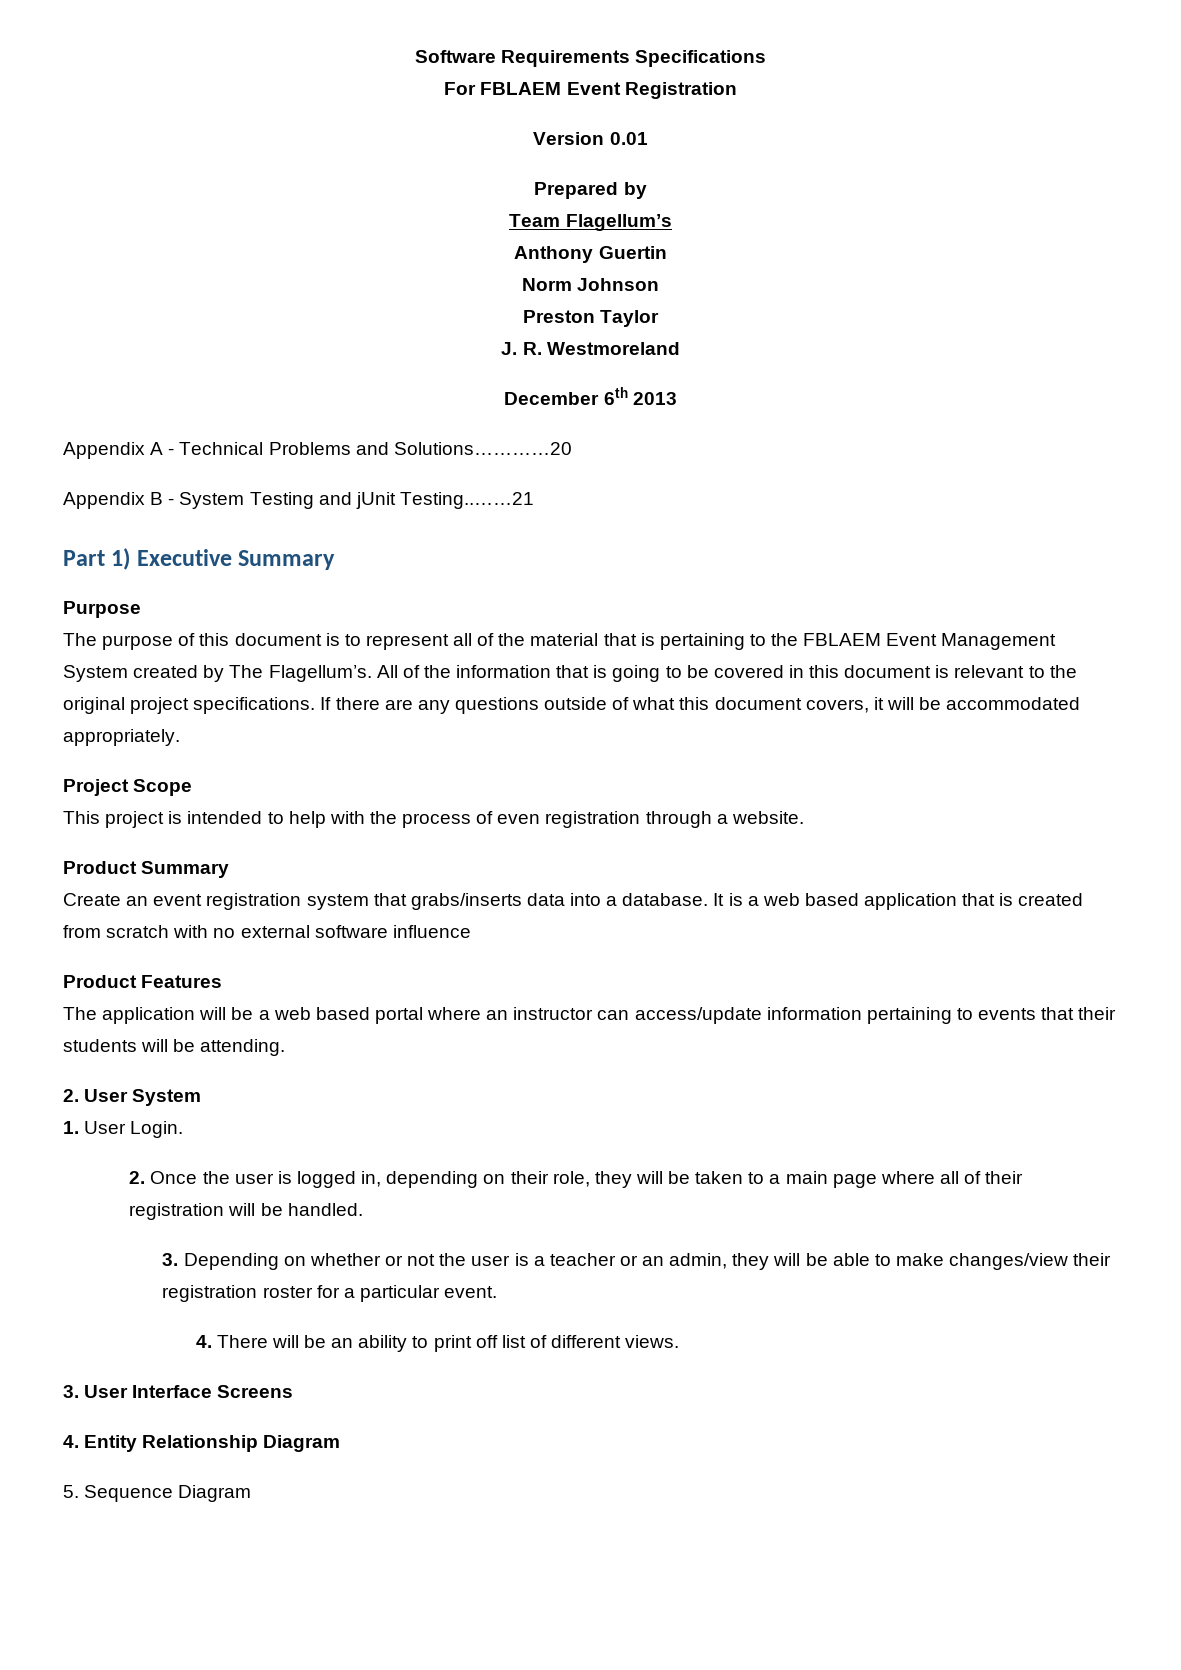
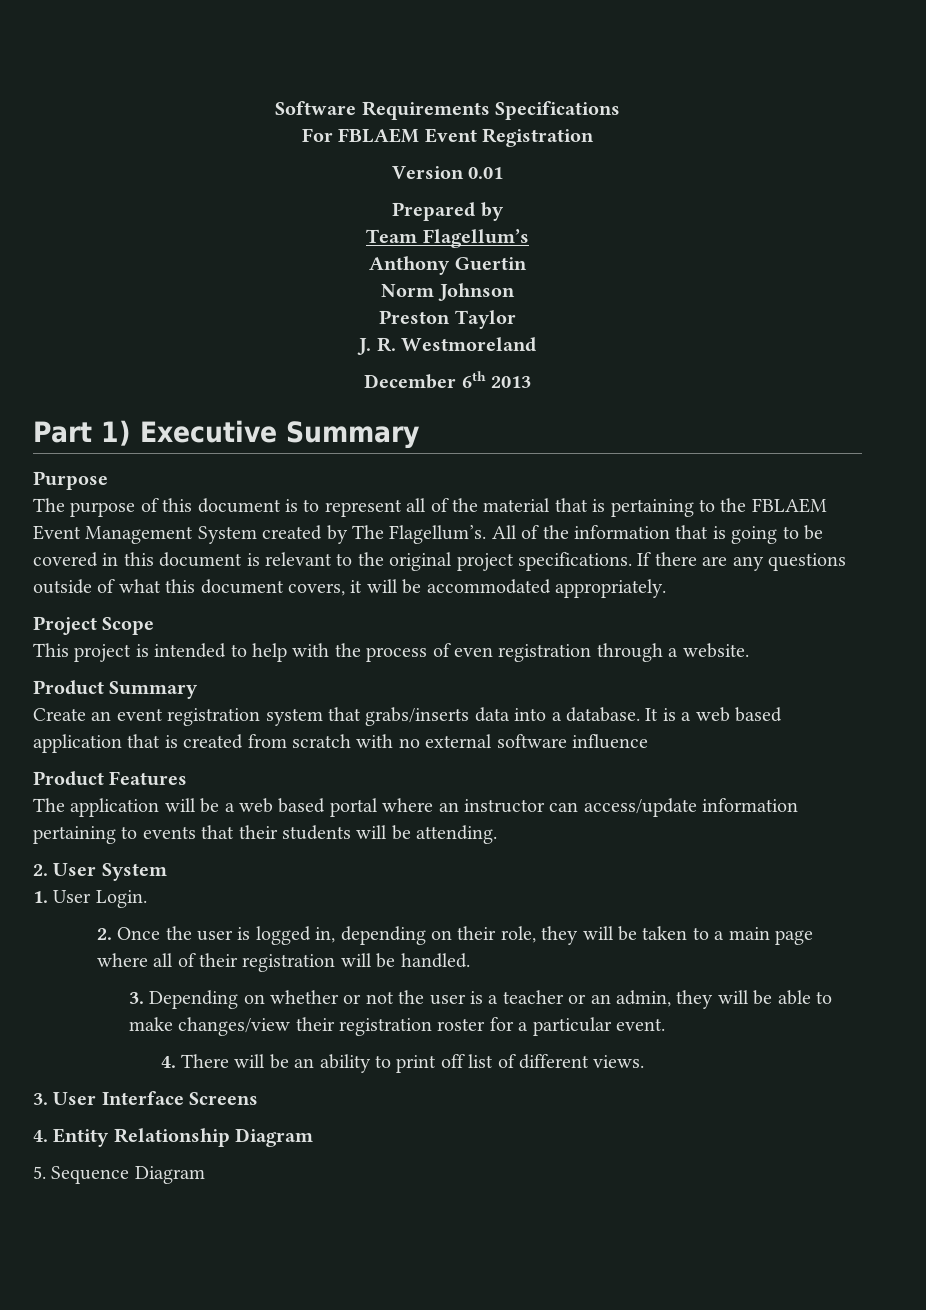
[63,442,572,459] [63,492,534,509] // Appendix A - Technical Problems and Solutions…………20 // Appendix B - System Testing and jUnit Testing..……21 -> (531, 382) none

